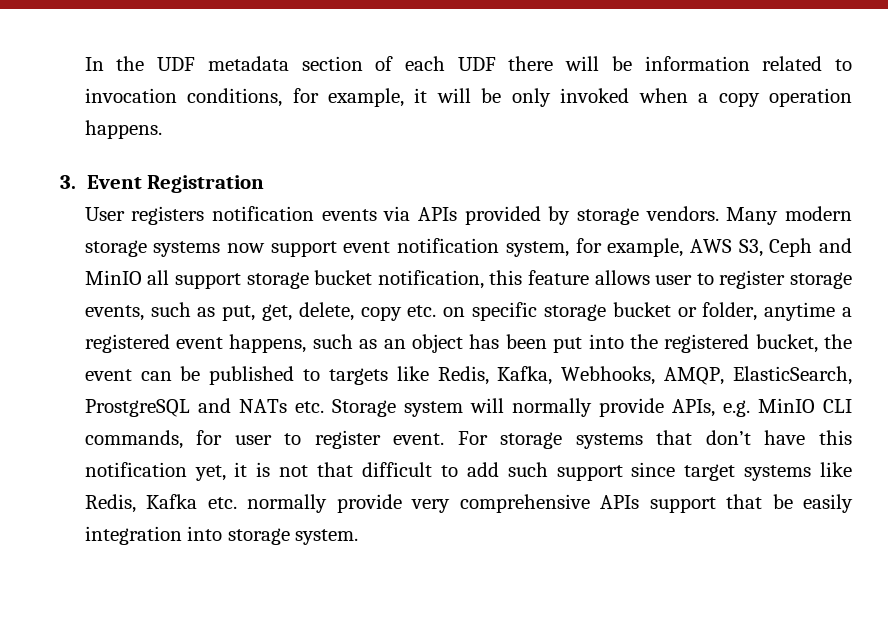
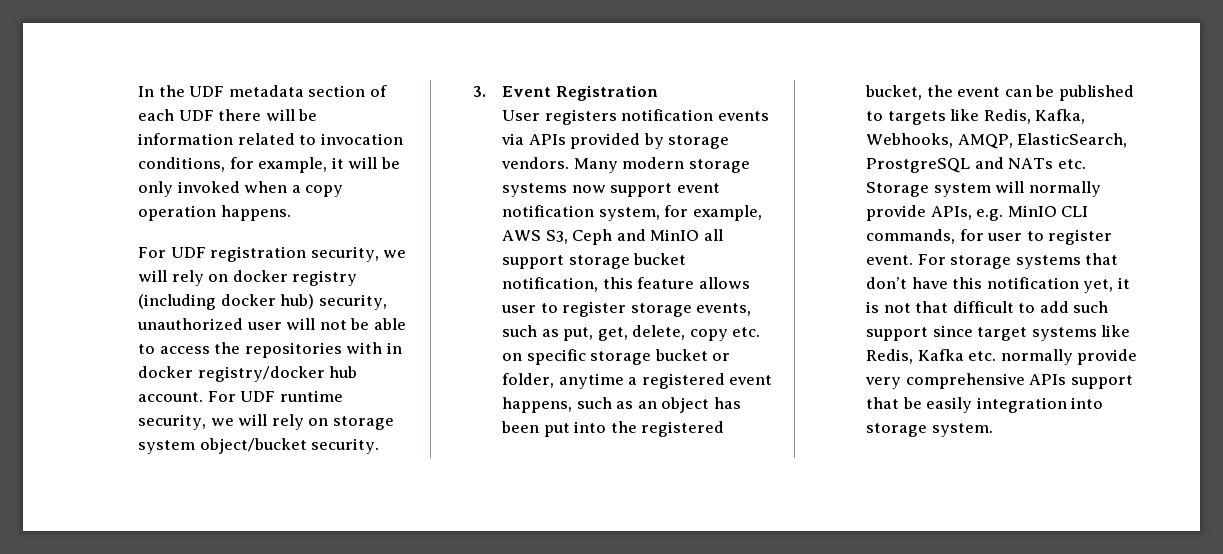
(162, 129) none -> [138,246,407,262] [138,270,358,286] [138,294,387,310] [137,318,406,330] [138,342,402,358] [138,366,358,382] [138,390,343,402] [138,414,394,430] [138,438,380,454] // For UDF registration security, we will rely on docker registry (including docker hub) security, unauthorized user will not be able to access the repositories with in docker registry/docker hub account. For UDF runtime security, we will rely on storage system object/bucket security.

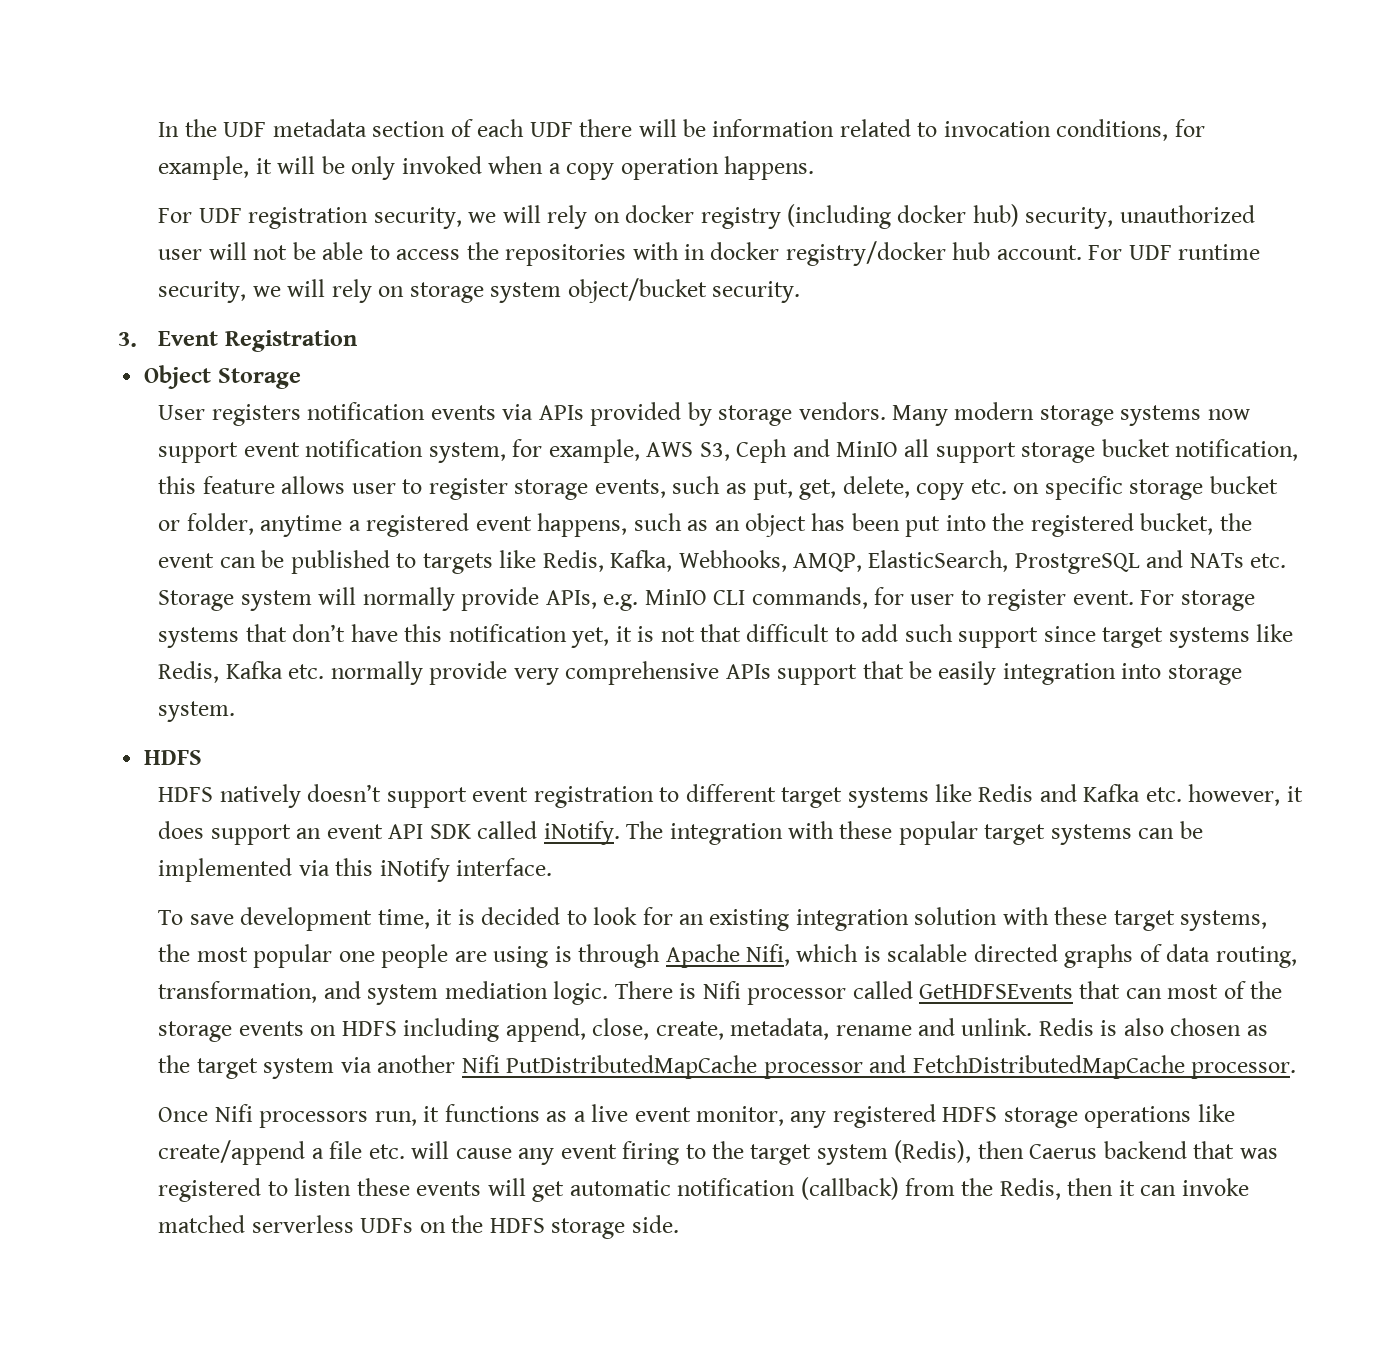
(658, 93) none -> [144,365,301,389] // Object Storage
(993, 430) none -> [144,750,203,765] [158,784,1303,808] [158,821,1203,845] [158,858,553,882] [158,907,1268,931] [158,944,1297,968] [158,981,1283,1005] [158,1018,1268,1042] [158,1055,1296,1079] [158,1104,1235,1128] [158,1140,1278,1165] [158,1177,1249,1202] [158,1215,679,1239] // HDFS // HDFS natively doesn’t support event registration to different target systems like Redis and Kafka etc. however, it does support an event API SDK called iNotify. The integration with these popular target systems can be implemented via this iNotify interface. // To save development time, it is decided to look for an existing integration solution with these target systems, the most popular one people are using is through Apache Nifi, which is scalable directed graphs of data routing, transformation, and system mediation logic. There is Nifi processor called GetHDFSEvents that can most of the storage events on HDFS including append, close, create, metadata, rename and unlink. Redis is also chosen as the target system via another Nifi PutDistributedMapCache processor and FetchDistributedMapCache processor. // Once Nifi processors run, it functions as a live event monitor, any registered HDFS storage operations like create/append a file etc. will cause any event firing to the target system (Redis), then Caerus backend that was registered to listen these events will get automatic notification (callback) from the Redis, then it can invoke matched serverless UDFs on the HDFS storage side.

